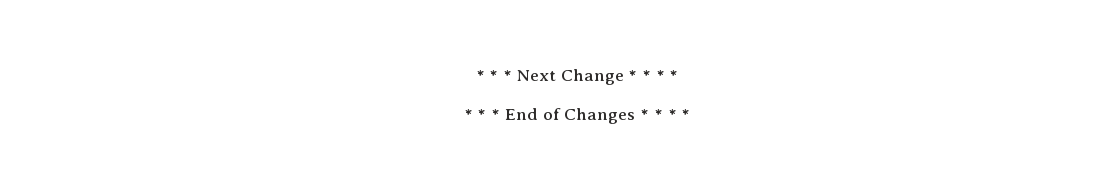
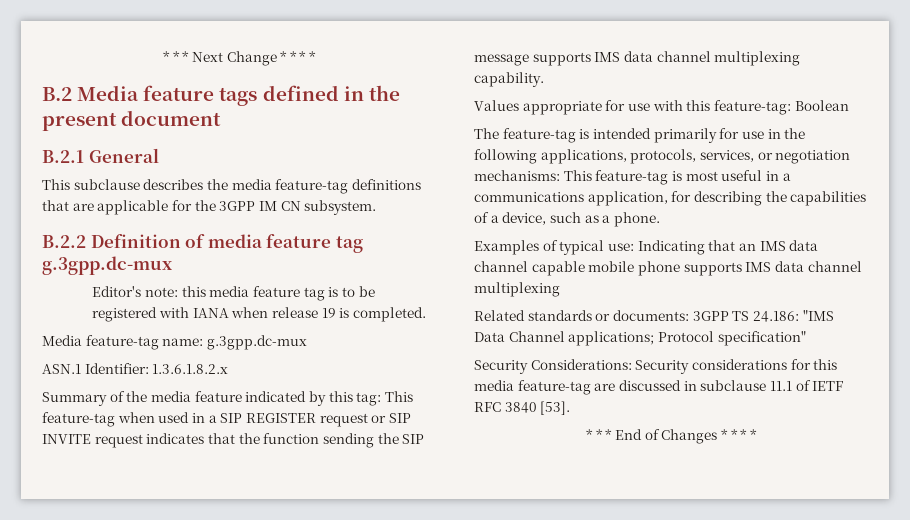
(679, 75) none -> [42,85,400,106] [42,110,222,131] [42,148,159,163] [42,179,421,194] [42,200,377,215] [42,234,363,253] [42,256,172,275] [92,286,375,301] [92,307,426,322] [42,335,307,350] [42,363,229,374] [42,391,413,406] [42,412,411,427] [42,433,425,448] [474,51,801,66] [474,72,544,87] [474,100,849,115] [474,128,806,143] [474,149,851,164] [474,170,791,185] [474,191,867,206] [474,212,660,227] [474,240,819,255] [474,261,862,276] [474,282,560,297] [474,310,834,322] [474,331,806,346] [474,359,838,374] [474,380,844,395] [474,401,571,415] // B.2 Media feature tags defined in the present document // B.2.1 General // This subclause describes the media feature-tag definitions that are applicable for the 3GPP IM CN subsystem. // B.2.2 Definition of media feature tag g.3gpp.dc-mux // Editor's note: this media feature tag is to be registered with IANA when release 19 is completed. // Media feature-tag name: g.3gpp.dc-mux // ASN.1 Identifier: 1.3.6.1.8.2.x // Summary of the media feature indicated by this tag: This feature-tag when used in a SIP REGISTER request or SIP INVITE request indicates that the function sending the SIP message supports IMS data channel multiplexing capability. // Values appropriate for use with this feature-tag: Boolean // The feature-tag is intended primarily for use in the following applications, protocols, services, or negotiation mechanisms: This feature-tag is most useful in a communications application, for describing the capabilities of a device, such as a phone. // Examples of typical use: Indicating that an IMS data channel capable mobile phone supports IMS data channel multiplexing // Related standards or documents: 3GPP TS 24.186: "IMS Data Channel applications; Protocol specification" // Security Considerations: Security considerations for this media feature-tag are discussed in subclause 11.1 of IETF RFC 3840 [53].

